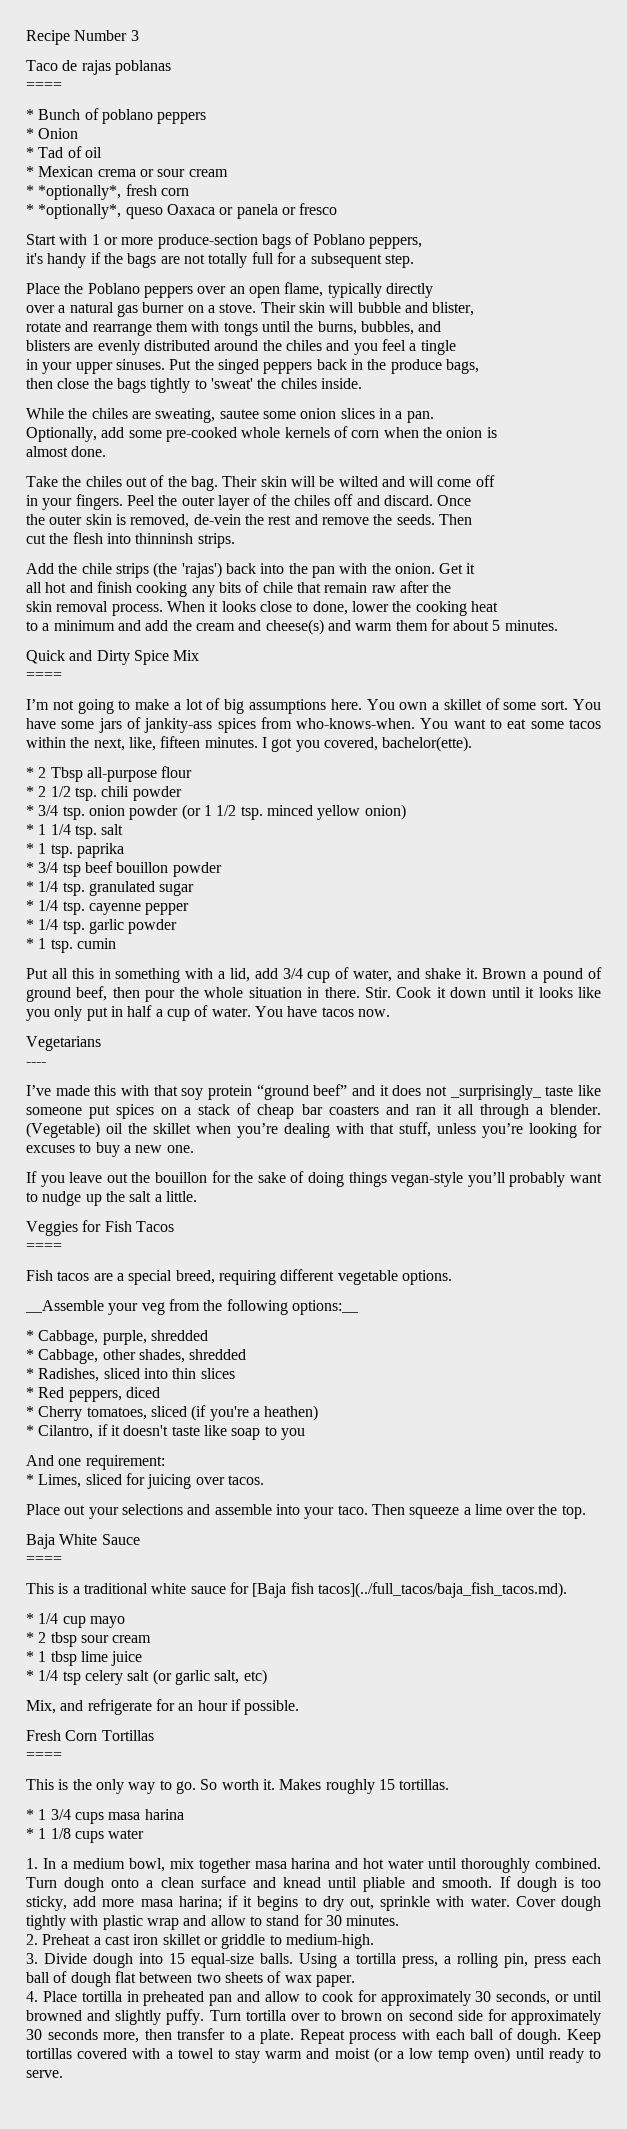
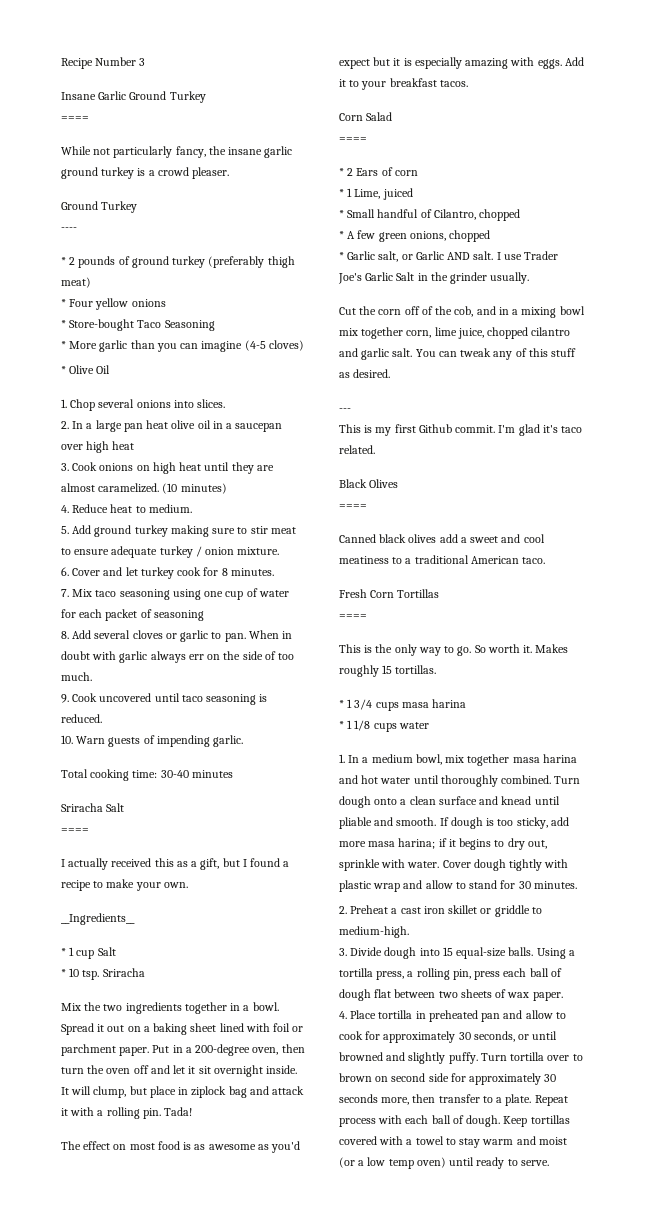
[26,60,171,75] [26,82,62,90] [26,108,207,124] [26,128,79,139] [26,146,102,158] [26,166,228,177] [26,184,189,200] [26,203,338,219] [26,233,422,249] [26,252,414,268] [26,282,433,298] [26,302,475,317] [26,321,442,336] [26,339,456,355] [26,359,479,374] [26,378,362,393] [26,408,434,423] [26,426,497,442] [26,446,107,457] [26,475,495,491] [26,494,472,510] [26,514,472,528] [26,532,235,548] [26,562,476,578] [26,581,452,597] [26,601,498,616] [26,619,558,635] [26,650,200,665] [26,672,62,680] [26,698,601,714] [26,717,602,733] [26,736,473,752] [26,766,193,782] [26,786,182,801] [26,804,406,820] [26,824,124,839] [26,843,124,858] [26,861,222,877] [26,881,195,896] [26,900,190,915] [26,919,178,934] [26,938,116,953] [26,967,603,983] [26,986,601,1002] [26,1005,390,1021] [26,1036,101,1051] [26,1062,46,1066] [26,1084,601,1100] [26,1103,601,1119] [26,1122,602,1138] [26,1142,194,1157] [26,1171,603,1187] [26,1191,197,1206] [26,1220,174,1236] [26,1243,62,1251] [26,1269,452,1285] [25,1299,359,1315] [26,1330,208,1345] [26,1349,247,1364] [26,1368,235,1382] [26,1387,160,1402] [26,1405,319,1421] [26,1424,305,1440] [26,1455,165,1470] [26,1473,264,1489] [26,1504,586,1519] [26,1534,140,1549] [26,1556,62,1564] [26,1582,567,1598] [26,1613,125,1628] [26,1632,152,1647] [26,1651,143,1666] [26,1669,267,1685] [26,1699,300,1715] Taco de rajas poblanas // ==== // * Bunch of poblano peppers // * Onion // * Tad of oil // * Mexican crema or sour cream // * *optionally*, fresh corn // * *optionally*, queso Oaxaca or panela or fresco // Start with 1 or more produce-section bags of Poblano peppers, // it's handy if the bags are not totally full for a subsequent step. // Place the Poblano peppers over an open flame, typically directly // over a natural gas burner on a stove. Their skin will bubble and blister, // rotate and rearrange them with tongs until the burns, bubbles, and // blisters are evenly distributed around the chiles and you feel a tingle // in your upper sinuses. Put the singed peppers back in the produce bags, // then close the bags tightly to 'sweat' the chiles inside. // While the chiles are sweating, sautee some onion slices in a pan. // Optionally, add some pre-cooked whole kernels of corn when the onion is // almost done. // Take the chiles out of the bag. Their skin will be wilted and will come off // in your fingers. Peel the outer layer of the chiles off and discard. Once // the outer skin is removed, de-vein the rest and remove the seeds. Then // cut the flesh into thinninsh strips. // Add the chile strips (the 'rajas') back into the pan with the onion. Get it // all hot and finish cooking any bits of chile that remain raw after the // skin removal process. When it looks close to done, lower the cooking heat // to a minimum and add the cream and cheese(s) and warm them for about 5 minutes. // Quick and Dirty Spice Mix // ==== // I’m not going to make a lot of big assumptions here. You own a skillet of some sort. You have some jars of jankity-ass spices from who-knows-when. You want to eat some tacos within the next, like, fifteen minutes. I got you covered, bachelor(ette). // * 2 Tbsp all-purpose flour // * 2 1/2 tsp. chili powder // * 3/4 tsp. onion powder (or 1 1/2 tsp. minced yellow onion) // * 1 1/4 tsp. salt // * 1 tsp. paprika // * 3/4 tsp beef bouillon powder // * 1/4 tsp. granulated sugar // * 1/4 tsp. cayenne pepper // * 1/4 tsp. garlic powder // * 1 tsp. cumin // Put all this in something with a lid, add 3/4 cup of water, and shake it. Brown a pound of ground beef, then pour the whole situation in there. Stir. Cook it down until it looks like you only put in half a cup of water. You have tacos now. // Vegetarians // ---- // I’ve made this with that soy protein “ground beef” and it does not _surprisingly_ taste like someone put spices on a stack of cheap bar coasters and ran it all through a blender. (Vegetable) oil the skillet when you’re dealing with that stuff, unless you’re looking for excuses to buy a new one. // If you leave out the bouillon for the sake of doing things vegan-style you’ll probably want to nudge up the salt a little. // Veggies for Fish Tacos // ==== // Fish tacos are a special breed, requiring different vegetable options. // __Assemble your veg from the following options:__ // * Cabbage, purple, shredded // * Cabbage, other shades, shredded // * Radishes, sliced into thin slices // * Red peppers, diced // * Cherry tomatoes, sliced (if you're a heathen) // * Cilantro, if it doesn't taste like soap to you // And one requirement: // * Limes, sliced for juicing over tacos. // Place out your selections and assemble into your taco. Then squeeze a lime over the top. // Baja White Sauce // ==== // This is a traditional white sauce for [Baja fish tacos](../full_tacos/baja_fish_tacos.md). // * 1/4 cup mayo // * 2 tbsp sour cream // * 1 tbsp lime juice // * 1/4 tsp celery salt (or garlic salt, etc) // Mix, and refrigerate for an hour if possible. -> [61,91,206,103] [61,116,89,121] [61,146,293,158] [61,167,230,179] [61,201,138,213] [61,227,77,231] [61,256,295,268] [61,277,91,288] [61,298,166,310] [61,319,215,331] [61,340,304,352] [61,365,111,374] [61,399,226,411] [61,420,283,432] [61,441,135,453] [61,462,274,474] [61,483,227,494] [61,504,192,513] [61,525,296,537] [61,546,280,558] [61,567,274,579] [61,588,289,600] [61,609,204,621] [61,630,293,642] [61,651,295,663] [61,672,92,681] [61,693,268,705] [61,714,102,723] [61,735,244,747] [61,769,233,781] [61,803,125,812] [61,828,89,833] [61,858,290,870] [61,879,188,891] [61,913,135,925] [61,947,116,959] [61,968,145,980] [61,1002,279,1014] [61,1023,304,1035] [61,1044,305,1056] [61,1065,298,1077] [61,1086,305,1098] [61,1107,193,1119] [61,1141,301,1153] [339,57,584,69] [339,78,468,90] [339,112,393,121] [339,137,367,142] [339,167,418,176] [339,188,413,200] [339,209,521,221] [339,230,491,242] [339,251,559,262] [338,272,530,284] [339,306,585,318] [339,327,571,339] [339,348,577,360] [339,369,391,378] [339,408,351,412] [339,424,583,436] [339,445,375,454] [339,479,399,488] [339,504,367,509] [339,534,545,543] [339,555,546,564] Insane Garlic Ground Turkey // ==== // While not particularly fancy, the insane garlic ground turkey is a crowd pleaser. // Ground Turkey // ---- // * 2 pounds of ground turkey (preferably thigh meat) // * Four yellow onions // * Store-bought Taco Seasoning // * More garlic than you can imagine (4-5 cloves) // * Olive Oil // 1. Chop several onions into slices. // 2. In a large pan heat olive oil in a saucepan over high heat // 3. Cook onions on high heat until they are almost caramelized. (10 minutes) // 4. Reduce heat to medium. // 5. Add ground turkey making sure to stir meat to ensure adequate turkey / onion mixture. // 6. Cover and let turkey cook for 8 minutes. // 7. Mix taco seasoning using one cup of water for each packet of seasoning // 8. Add several cloves or garlic to pan. When in doubt with garlic always err on the side of too much. // 9. Cook uncovered until taco seasoning is reduced. // 10. Warn guests of impending garlic. // Total cooking time: 30-40 minutes // Sriracha Salt // ==== // I actually received this as a gift, but I found a recipe to make your own. // __Ingredients__ // * 1 cup Salt // * 10 tsp. Sriracha // Mix the two ingredients together in a bowl. Spread it out on a baking sheet lined with foil or parchment paper. Put in a 200-degree oven, then turn the oven off and let it sit overnight inside. It will clump, but place in ziplock bag and attack it with a rolling pin. Tada! // The effect on most food is as awesome as you'd expect but it is especially amazing with eggs. Add it to your breakfast tacos. // Corn Salad // ==== // * 2 Ears of corn // * 1 Lime, juiced // * Small handful of Cilantro, chopped // * A few green onions, chopped // * Garlic salt, or Garlic AND salt. I use Trader Joe's Garlic Salt in the grinder usually. // Cut the corn off of the cob, and in a mixing bowl mix together corn, lime juice, chopped cilantro and garlic salt. You can tweak any of this stuff as desired. // --- // This is my first Github commit. I'm glad it's taco related. // Black Olives // ==== // Canned black olives add a sweet and cool meatiness to a traditional American taco.

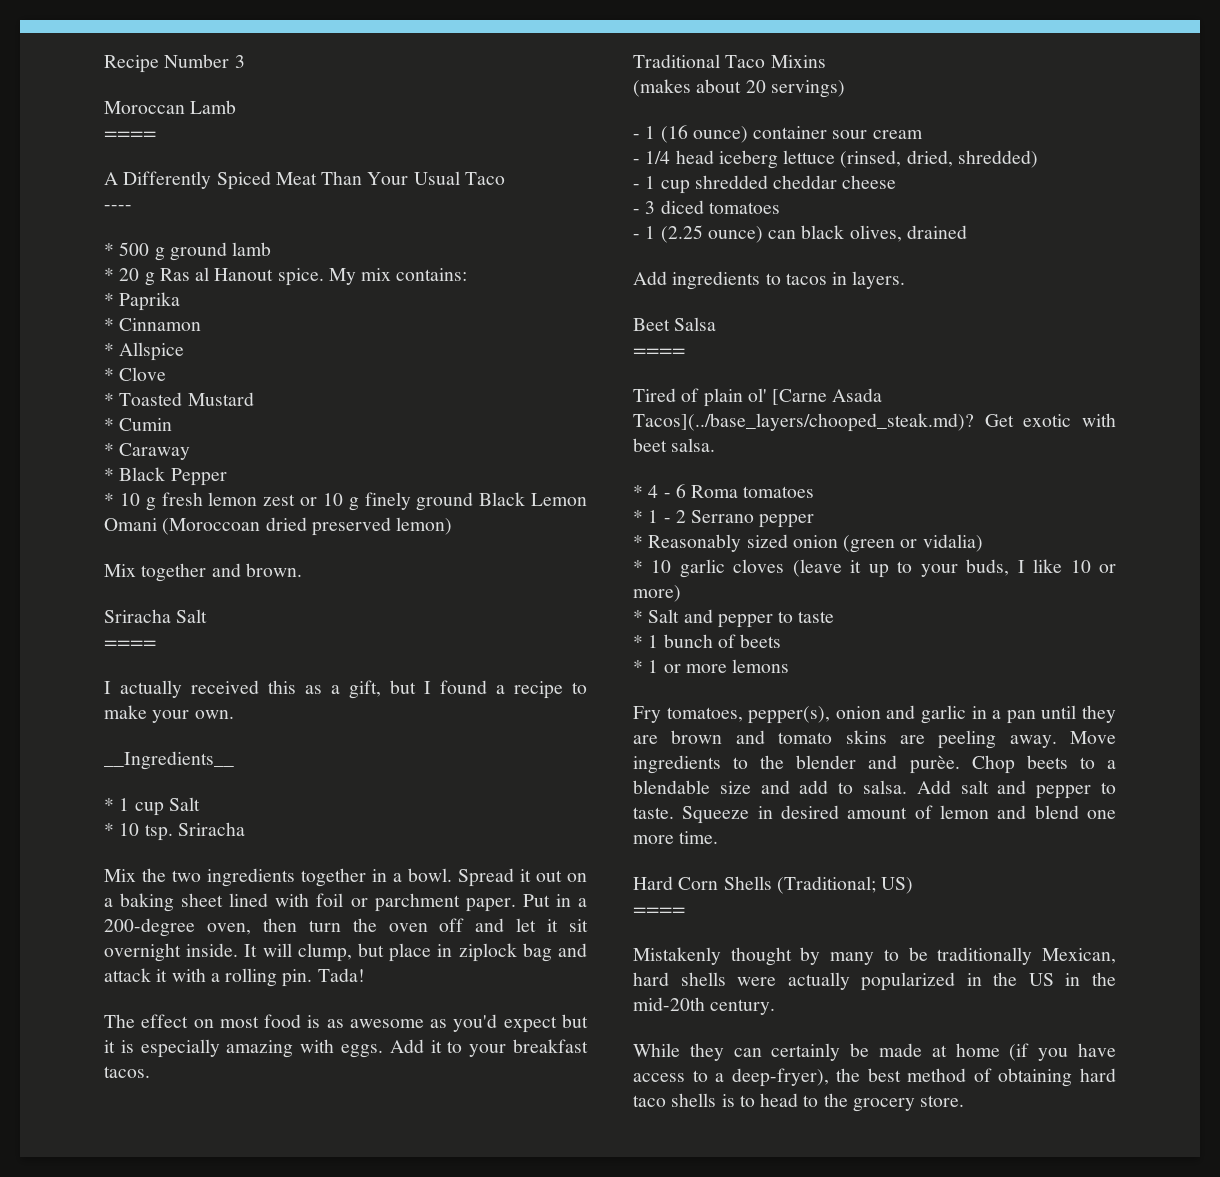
[61,91,206,103] [61,116,89,121] [61,146,293,158] [61,167,230,179] [61,201,138,213] [61,227,77,231] [61,256,295,268] [61,277,91,288] [61,298,166,310] [61,319,215,331] [61,340,304,352] [61,365,111,374] [61,399,226,411] [61,420,283,432] [61,441,135,453] [61,462,274,474] [61,483,227,494] [61,504,192,513] [61,525,296,537] [61,546,280,558] [61,567,274,579] [61,588,289,600] [61,609,204,621] [61,630,293,642] [61,651,295,663] [61,672,92,681] [61,693,268,705] [61,714,102,723] [61,735,244,747] [61,769,233,781] Insane Garlic Ground Turkey // ==== // While not particularly fancy, the insane garlic ground turkey is a crowd pleaser. // Ground Turkey // ---- // * 2 pounds of ground turkey (preferably thigh meat) // * Four yellow onions // * Store-bought Taco Seasoning // * More garlic than you can imagine (4-5 cloves) // * Olive Oil // 1. Chop several onions into slices. // 2. In a large pan heat olive oil in a saucepan over high heat // 3. Cook onions on high heat until they are almost caramelized. (10 minutes) // 4. Reduce heat to medium. // 5. Add ground turkey making sure to stir meat to ensure adequate turkey / onion mixture. // 6. Cover and let turkey cook for 8 minutes. // 7. Mix taco seasoning using one cup of water for each packet of seasoning // 8. Add several cloves or garlic to pan. When in doubt with garlic always err on the side of too much. // 9. Cook uncovered until taco seasoning is reduced. // 10. Warn guests of impending garlic. // Total cooking time: 30-40 minutes -> [104,100,237,114] [104,131,156,139] [104,171,505,190] [104,205,132,210] [104,242,272,261] [104,267,468,286] [104,292,181,311] [104,318,202,331] [104,342,185,361] [104,367,167,381] [104,392,254,406] [104,418,173,431] [104,443,191,460] [104,467,227,486] [104,492,587,511] [104,517,453,536] [104,563,302,582] Moroccan Lamb // ==== // A Differently Spiced Meat Than Your Usual Taco // ---- // * 500 g ground lamb // * 20 g Ras al Hanout spice. My mix contains: // * Paprika // * Cinnamon // * Allspice // * Clove // * Toasted Mustard // * Cumin // * Caraway // * Black Pepper // * 10 g fresh lemon zest or 10 g finely ground Black Lemon Omani (Moroccoan dried preserved lemon) // Mix together and brown.
[339,112,393,121] [339,137,367,142] [339,167,418,176] [339,188,413,200] [339,209,521,221] [339,230,491,242] [339,251,559,262] [338,272,530,284] [339,306,585,318] [339,327,571,339] [339,348,577,360] [339,369,391,378] [339,408,351,412] [339,424,583,436] [339,445,375,454] [339,479,399,488] [339,504,367,509] [339,534,545,543] [339,555,546,564] [339,589,440,598] [339,614,367,619] [339,644,569,656] [339,665,437,677] [339,699,467,711] [339,720,429,732] [339,754,577,766] [339,775,581,787] [339,796,560,808] [339,817,569,829] [339,838,547,850] [339,859,569,871] [339,880,577,892] [339,905,542,917] [339,926,409,938] [339,947,575,959] [339,968,562,980] [339,989,563,1001] [339,1010,566,1022] [339,1031,558,1043] [339,1052,583,1064] [339,1073,557,1085] [339,1094,568,1106] [339,1115,570,1127] [339,1136,567,1148] [339,1157,549,1169] Corn Salad // ==== // * 2 Ears of corn // * 1 Lime, juiced // * Small handful of Cilantro, chopped // * A few green onions, chopped // * Garlic salt, or Garlic AND salt. I use Trader Joe's Garlic Salt in the grinder usually. // Cut the corn off of the cob, and in a mixing bowl mix together corn, lime juice, chopped cilantro and garlic salt. You can tweak any of this stuff as desired. // --- // This is my first Github commit. I'm glad it's taco related. // Black Olives // ==== // Canned black olives add a sweet and cool meatiness to a traditional American taco. // Fresh Corn Tortillas // ==== // This is the only way to go. So worth it. Makes roughly 15 tortillas. // * 1 3/4 cups masa harina // * 1 1/8 cups water // 1. In a medium bowl, mix together masa harina and hot water until thoroughly combined. Turn dough onto a clean surface and knead until pliable and smooth. If dough is too sticky, add more masa harina; if it begins to dry out, sprinkle with water. Cover dough tightly with plastic wrap and allow to stand for 30 minutes. // 2. Preheat a cast iron skillet or griddle to medium-high. // 3. Divide dough into 15 equal-size balls. Using a tortilla press, a rolling pin, press each ball of dough flat between two sheets of wax paper. // 4. Place tortilla in preheated pan and allow to cook for approximately 30 seconds, or until browned and slightly puffy. Turn tortilla over to brown on second side for approximately 30 seconds more, then transfer to a plate. Repeat process with each ball of dough. Keep tortillas covered with a towel to stay warm and moist (or a low temp oven) until ready to serve. -> [633,54,826,68] [633,79,845,98] [633,125,923,143] [633,150,1038,169] [633,175,897,194] [633,200,780,214] [633,225,967,243] [633,271,906,290] [633,317,717,331] [633,348,685,356] [633,388,883,407] [633,413,1116,432] [633,438,716,452] [633,484,815,498] [633,510,815,528] [633,534,983,553] [633,559,1116,578] [633,585,681,602] [633,609,835,628] [633,634,782,648] [633,659,790,673] [633,705,1116,724] [633,730,1116,749] [633,755,1116,774] [633,780,1116,799] [633,805,1116,824] [633,831,719,844] [633,876,914,894] [633,907,685,915] [633,947,1116,966] [633,972,1116,991] [633,997,776,1015] [633,1043,1116,1061] [633,1068,1116,1087] [633,1093,965,1112] Traditional Taco Mixins // (makes about 20 servings) // - 1 (16 ounce) container sour cream // - 1/4 head iceberg lettuce (rinsed, dried, shredded) // - 1 cup shredded cheddar cheese // - 3 diced tomatoes // - 1 (2.25 ounce) can black olives, drained // Add ingredients to tacos in layers. // Beet Salsa // ==== // Tired of plain ol' [Carne Asada Tacos](../base_layers/chooped_steak.md)? Get exotic with beet salsa. // * 4 - 6 Roma tomatoes // * 1 - 2 Serrano pepper // * Reasonably sized onion (green or vidalia) // * 10 garlic cloves (leave it up to your buds, I like 10 or more) // * Salt and pepper to taste // * 1 bunch of beets // * 1 or more lemons // Fry tomatoes, pepper(s), onion and garlic in a pan until they are brown and tomato skins are peeling away. Move ingredients to the blender and purèe. Chop beets to a blendable size and add to salsa. Add salt and pepper to taste. Squeeze in desired amount of lemon and blend one more time. // Hard Corn Shells (Traditional; US) // ==== // Mistakenly thought by many to be traditionally Mexican, hard shells were actually popularized in the US in the mid-20th century. // While they can certainly be made at home (if you have access to a deep-fryer), the best method of obtaining hard taco shells is to head to the grocery store.

